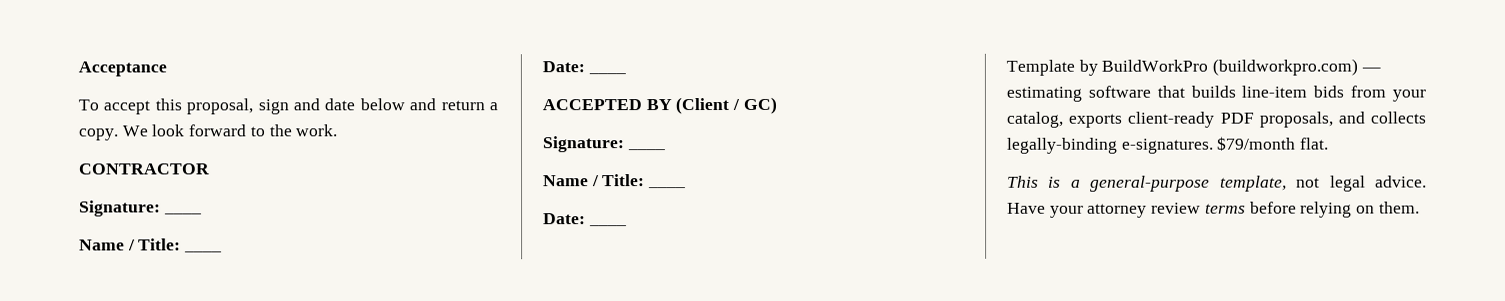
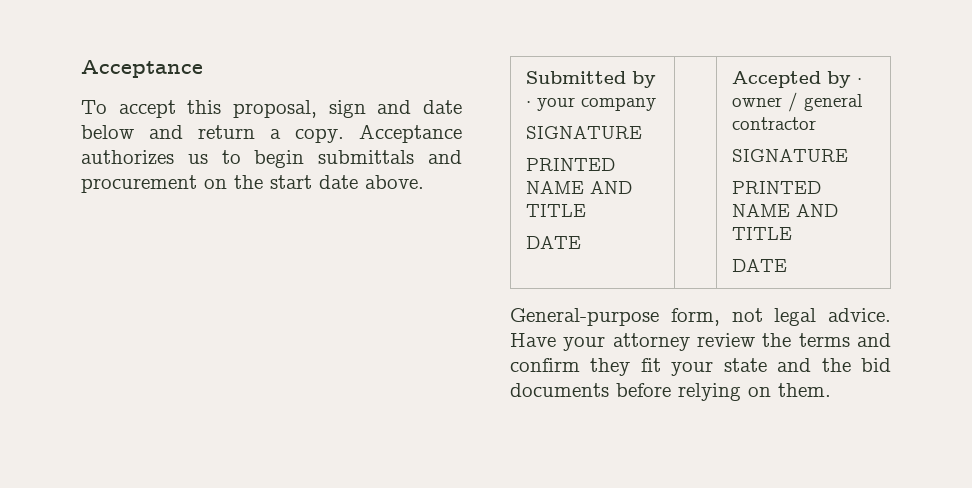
[121,124,338,137] [79,163,210,175] [79,200,202,217] [79,238,223,253] [542,61,626,75] [542,96,777,115] [542,136,665,153] [543,174,687,189] [543,213,627,227] [1006,58,1381,76] [1006,85,1426,102] [1006,111,1426,128] [1006,136,1329,154] [1007,175,1287,192] We look forward to the work. // CONTRACTOR // Signature: ____ // Name / Title: ____ // Date: ____ // ACCEPTED BY (Client / GC) // Signature: ____ // Name / Title: ____ // Date: ____ // Template by BuildWorkPro (buildworkpro.com) — estimating software that builds line-item bids from your catalog, exports client-ready PDF proposals, and collects legally-binding e-signatures. $79/month flat. // This is a general-purpose template, -> [359,124,462,143] [81,150,463,168] [81,175,424,193] [526,71,657,88] [526,97,657,111] [526,126,643,139] [526,158,616,171] [526,181,633,194] [526,204,587,217] [526,236,582,249] [732,71,863,88] [732,92,864,112] [732,117,817,130] [732,149,849,162] [732,181,822,194] [732,204,839,217] [732,227,793,240] [732,259,788,272] [510,308,720,326] Acceptance authorizes us to begin submittals and procurement on the start date above. // Submitted by · your company // SIGNATURE // PRINTED NAME AND TITLE // DATE | | Accepted by · owner / general contractor // SIGNATURE // PRINTED NAME AND TITLE // DATE // General-purpose form,
[1204,203,1246,214] terms -> [762,333,891,347] [510,358,891,376] [510,383,609,397] the terms and confirm they fit your state and the bid documents

